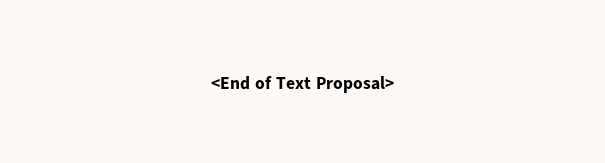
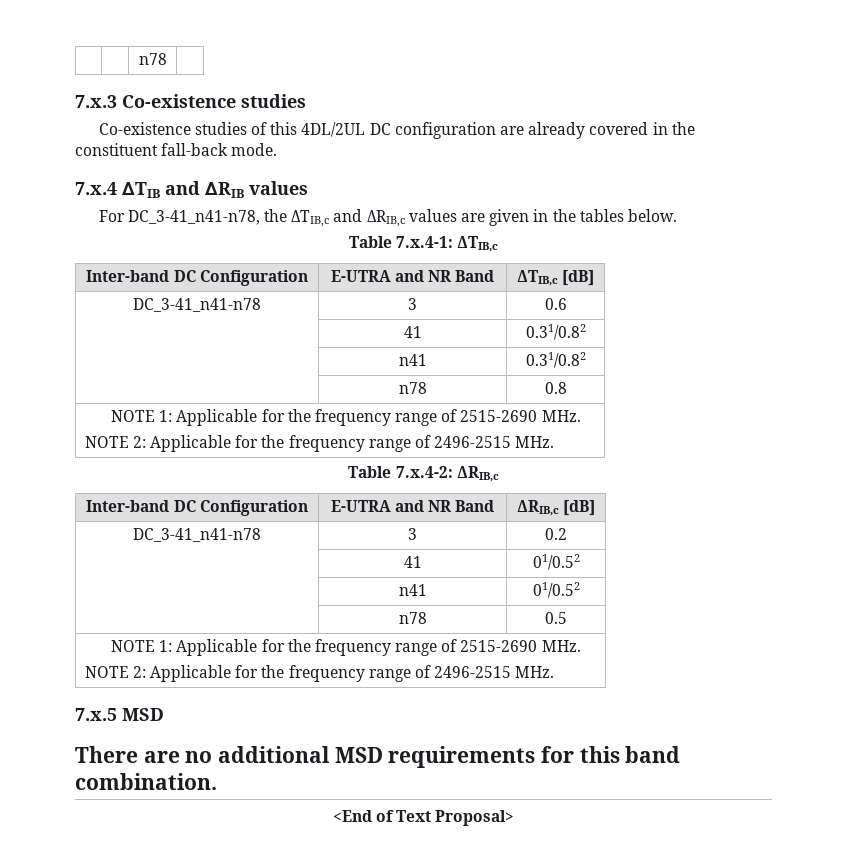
(211, 83) none -> [138,53,167,65] [75,94,306,108] [98,122,695,139] [75,143,278,156] [75,181,308,198] [98,209,677,227] [348,236,499,252] [86,270,308,286] [330,270,495,282] [516,270,595,286] [133,298,261,312] [408,298,418,310] [544,298,567,310] [403,326,422,338] [525,324,586,340] [398,354,427,366] [525,352,586,368] [398,382,427,394] [544,382,567,394] [110,409,581,426] [84,435,555,452] [348,466,499,482] [86,500,308,516] [330,500,495,512] [516,500,596,516] [133,528,261,542] [408,528,418,540] [545,528,567,540] [403,556,422,568] [532,554,580,570] [398,584,427,596] [532,582,580,598] [398,612,427,624] [545,612,567,624] [110,639,581,656] [84,665,555,682] [75,708,164,721] [75,746,681,768] [75,773,217,790] | | n78 | // 7.x.3 Co-existence studies // Co-existence studies of this 4DL/2UL DC configuration are already covered in the constituent fall-back mode. // 7.x.4 ∆TIB and ∆RIB values // For DC_3-41_n41-n78, the ΔTIB,c and ΔRIB,c values are given in the tables below. // Table 7.x.4-1: ΔTIB,c // Inter-band DC Configuration | E-UTRA and NR Band | ΔTIB,c [dB] // DC_3-41_n41-n78 | 3 | 0.6 // | 41 | 0.31/0.82 // | n41 | 0.31/0.82 // | n78 | 0.8 // NOTE 1: Applicable for the frequency range of 2515-2690 MHz. // NOTE 2: Applicable for the frequency range of 2496-2515 MHz. // Table 7.x.4-2: ΔRIB,c // Inter-band DC Configuration | E-UTRA and NR Band | ΔRIB,c [dB] // DC_3-41_n41-n78 | 3 | 0.2 // | 41 | 01/0.52 // | n41 | 01/0.52 // | n78 | 0.5 // NOTE 1: Applicable for the frequency range of 2515-2690 MHz. // NOTE 2: Applicable for the frequency range of 2496-2515 MHz. // 7.x.5 MSD // There are no additional MSD requirements for this band combination. //

